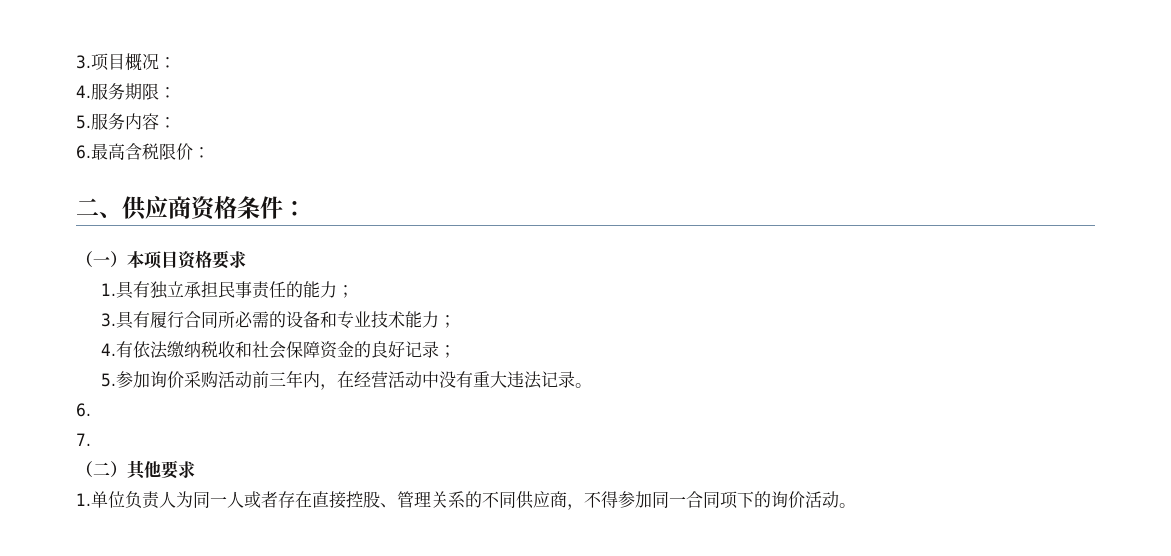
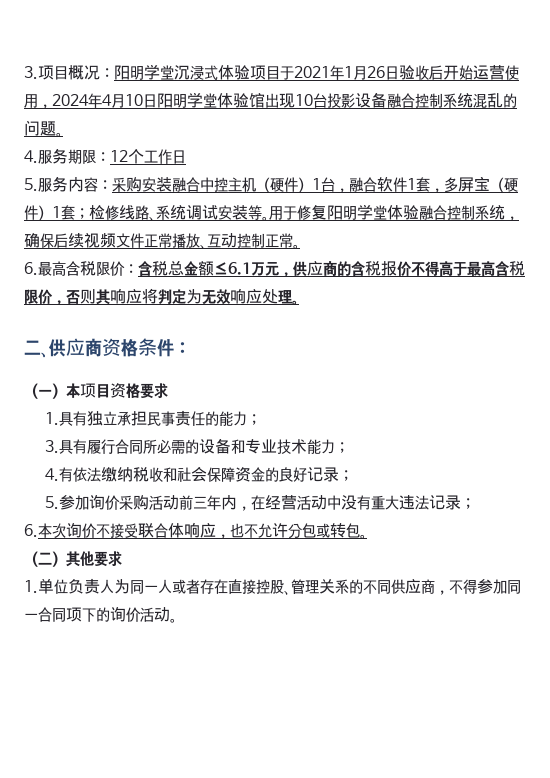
(176, 62) none -> [114,64,519,81] [24,92,517,109] [24,120,63,137] 阳明学堂沉浸式体验项目于2021年1月26日验收后开始运营使用，2024年4月10日阳明学堂体验馆出现10台投影设备融合控制系统混乱的问题。
(176, 92) none -> [110,149,186,164] 12个工作日
(176, 122) none -> [112,176,518,193] [24,204,519,221] [24,232,300,249] 采购安装融合中控主机（硬件）1台，融合软件1套，多屏宝（硬件）1套；检修线路、系统调试安装等。用于修复阳明学堂体验融合控制系统，确保后续视频文件正常播放、互动控制正常。
(210, 152) none -> [138,261,525,277] [24,288,299,305] 含税总金额≤6.1万元，供应商的含税报价不得高于最高含税限价，否则其响应将判定为无效响应处理。
[574,383,592,388] [76,403,91,417] [76,433,91,446] 。 // 6. // 7. -> [461,498,476,509] [24,522,367,539] ； // 6.本次询价不接受联合体响应，也不允许分包或转包。

